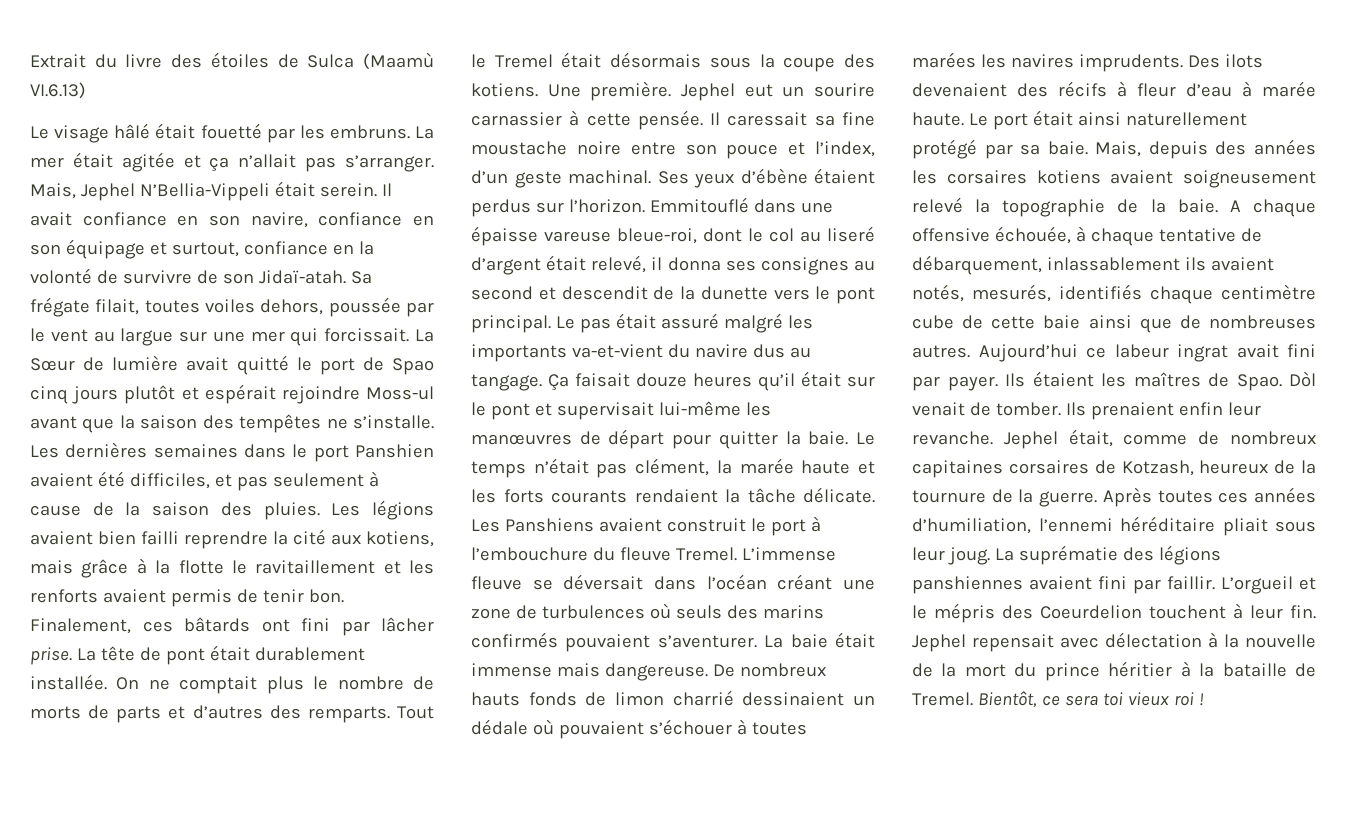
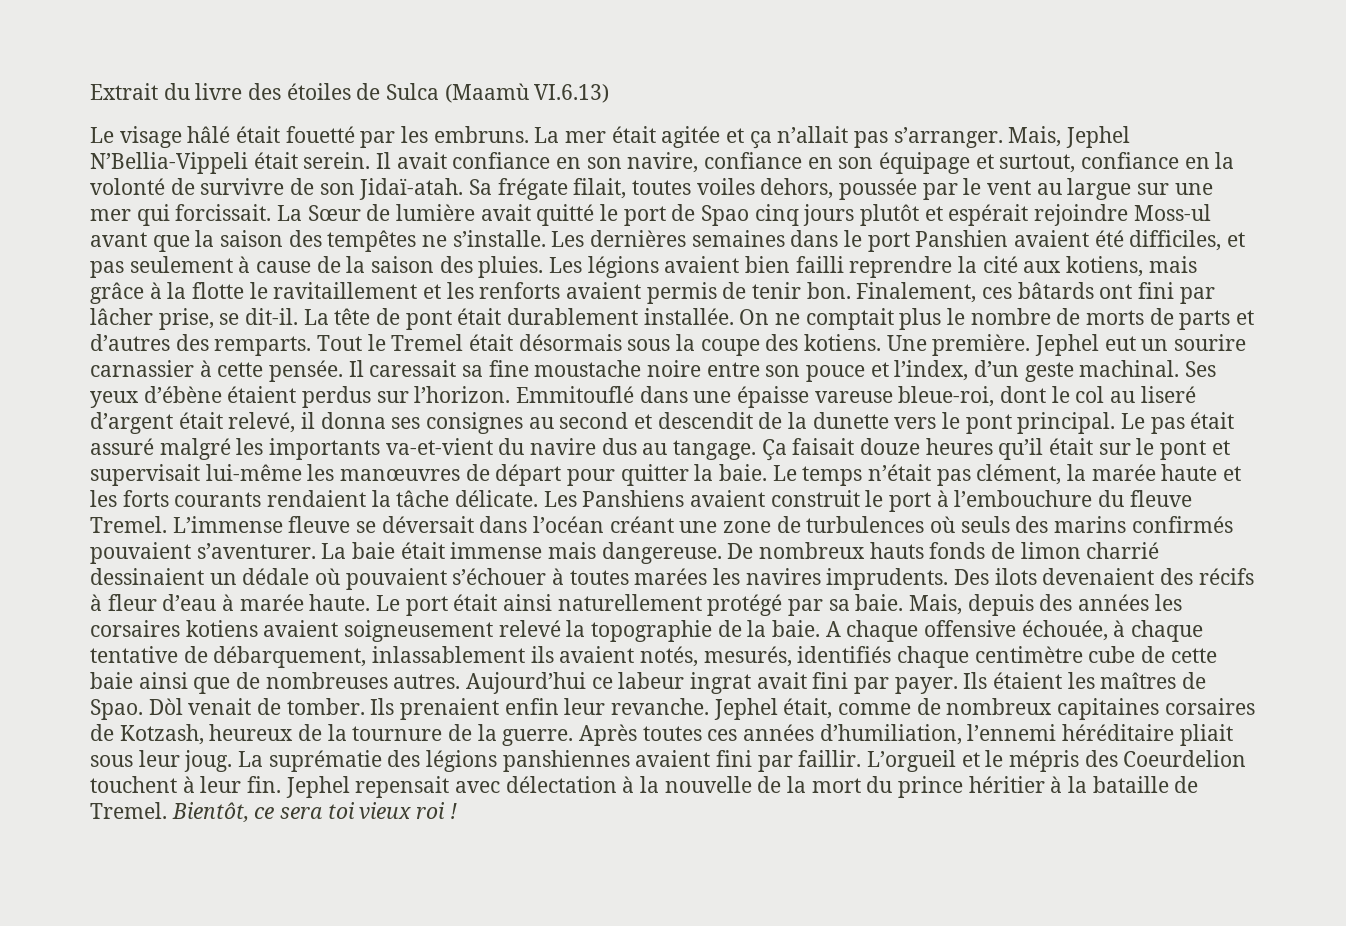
[30,647,72,665] prise. -> [158,308,299,330] prise, se dit-il.

